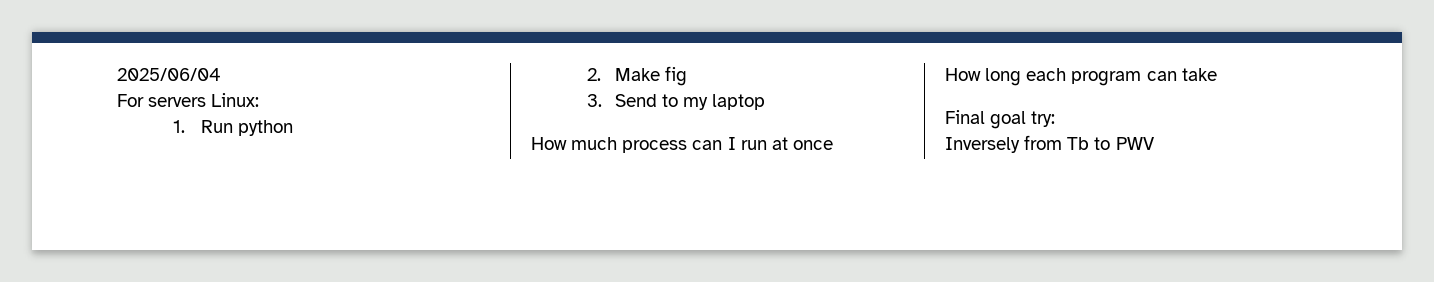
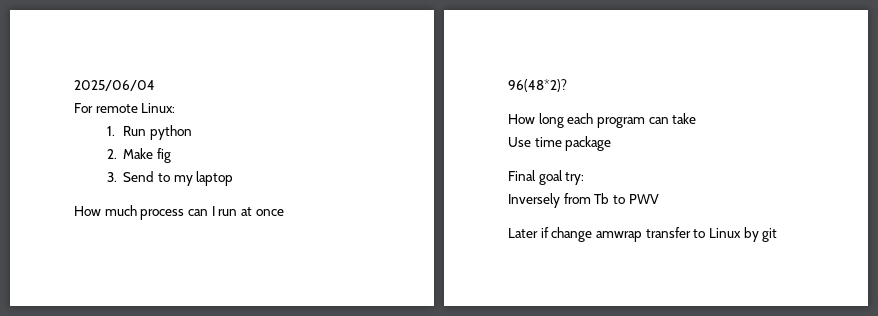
[148,97,207,107] servers -> [95,104,138,113] remote
(833, 145) none -> [508,79,567,92] // 96(48*2)?
(1217, 74) none -> [508,136,612,151] // Use time package
(1154, 143) none -> [508,227,778,242] // Later if change amwrap transfer to Linux by git

